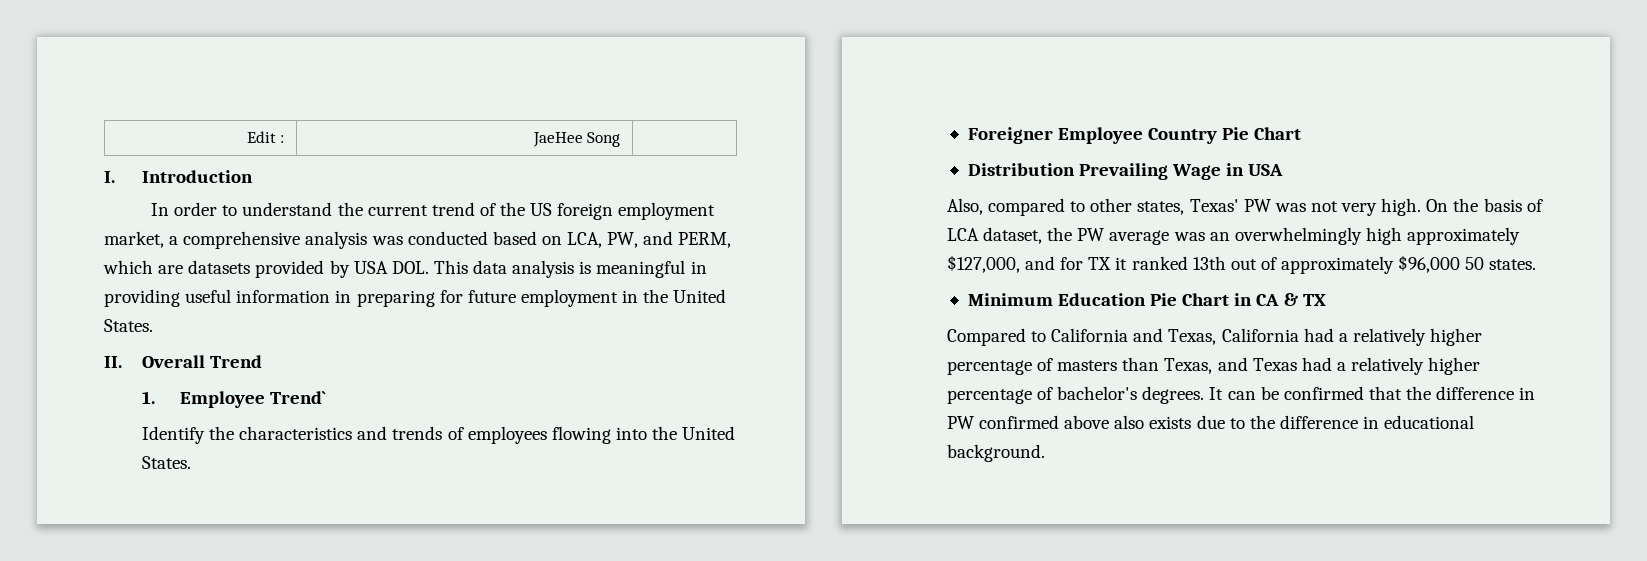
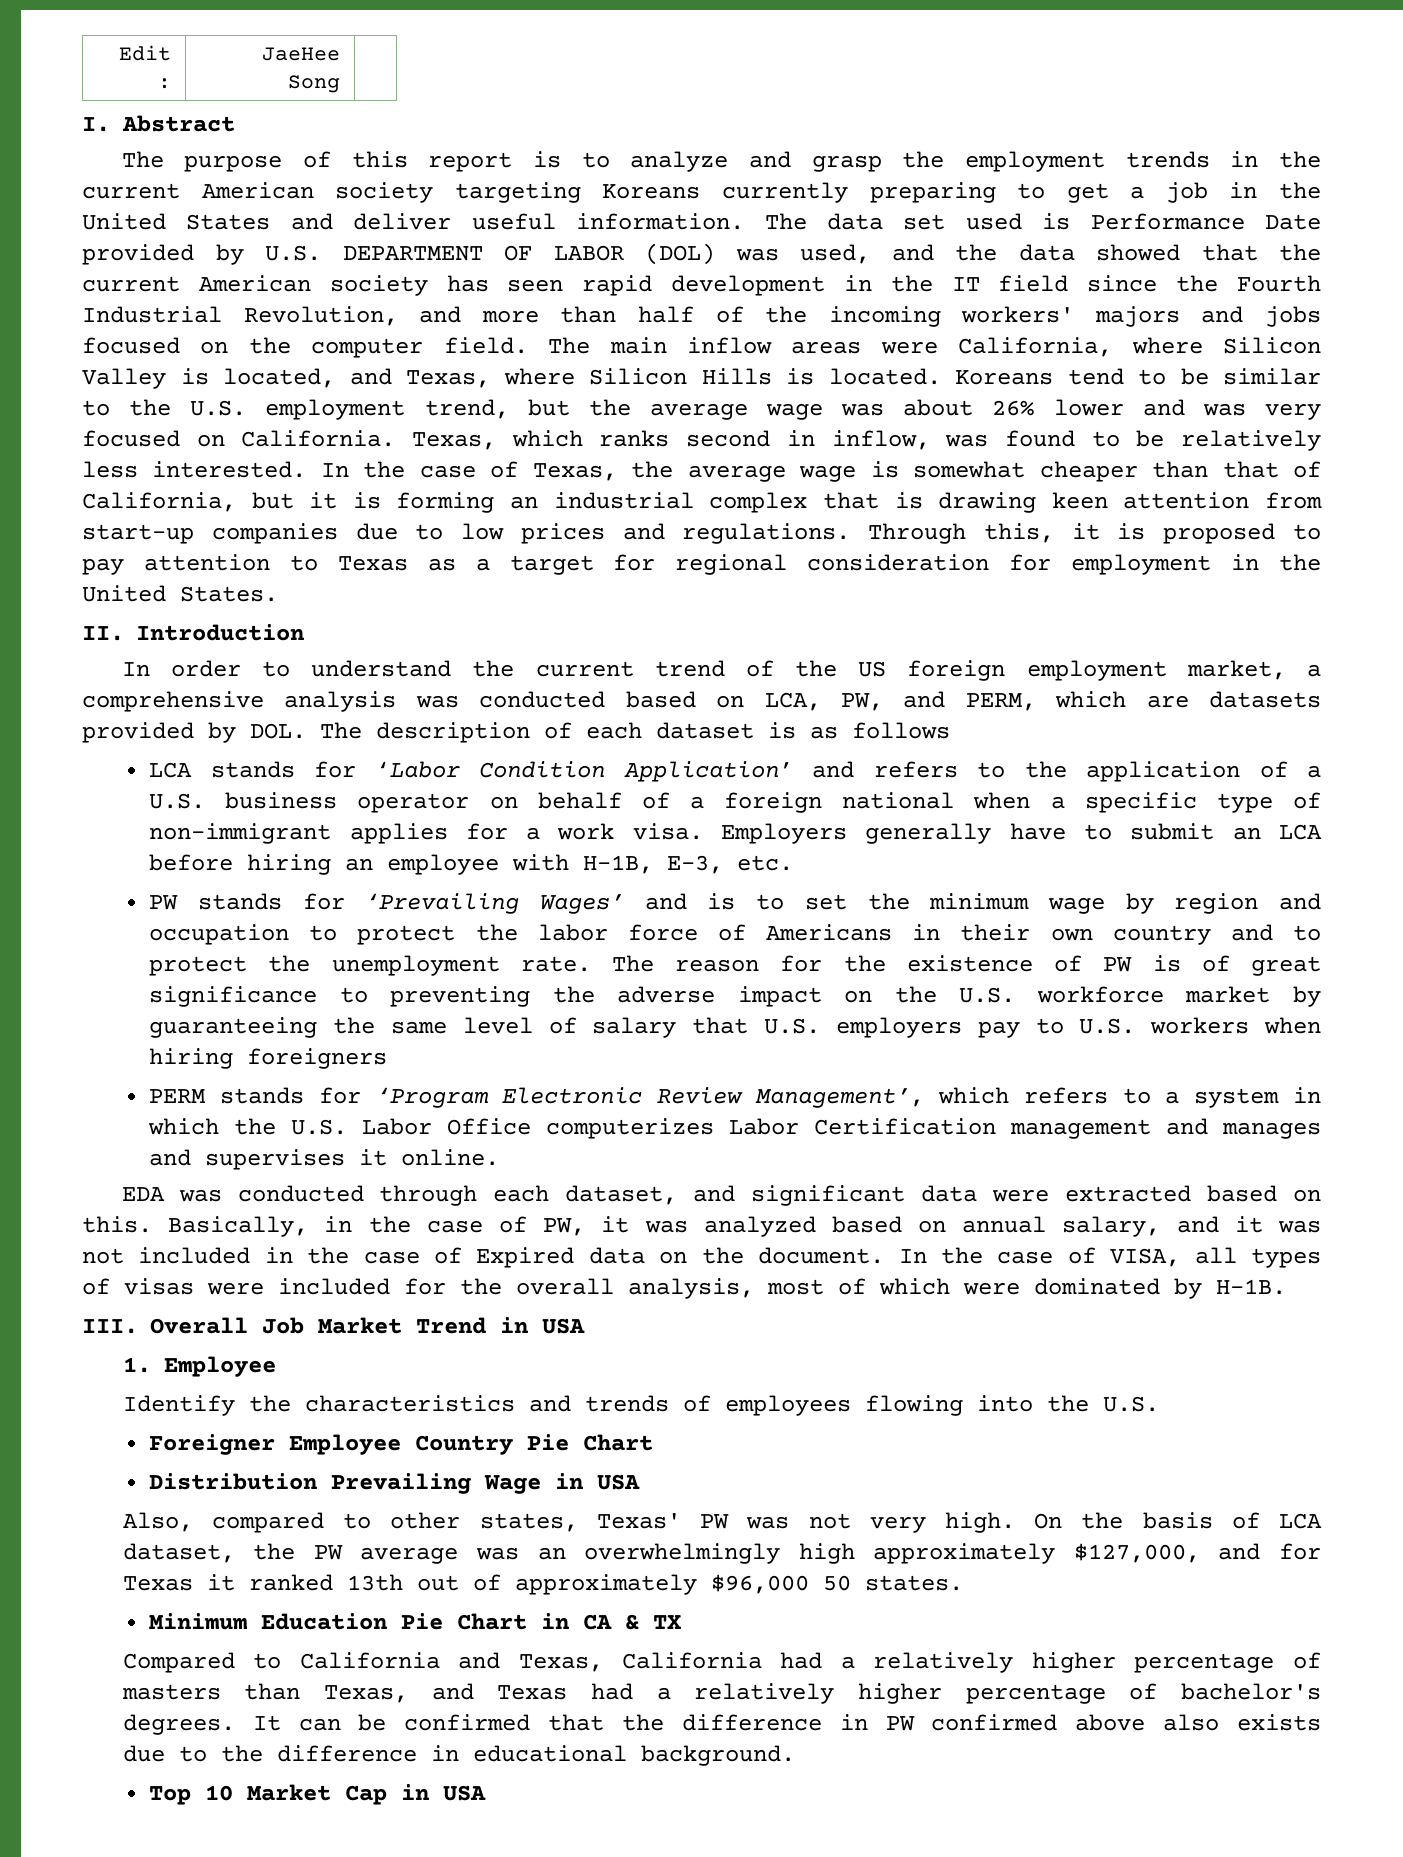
(115, 177) none -> [121,115,235,132] [121,151,1321,172] [82,182,1321,203] [82,213,1321,230] [82,243,1321,265] [82,275,1321,296] [82,306,1321,327] [82,337,1321,358] [82,368,1321,389] [82,399,1322,420] [82,430,1321,451] [82,461,1322,482] [82,492,1322,513] [82,523,1321,544] [82,554,1321,575] [82,585,278,602] [82,626,124,641] Abstract // The purpose of this report is to analyze and grasp the employment trends in the current American society targeting Koreans currently preparing to get a job in the United States and deliver useful information. The data set used is Performance Date provided by U.S. DEPARTMENT OF LABOR (DOL) was used, and the data showed that the current American society has seen rapid development in the IT field since the Fourth Industrial Revolution, and more than half of the incoming workers' majors and jobs focused on the computer field. The main inflow areas were California, where Silicon Valley is located, and Texas, where Silicon Hills is located. Koreans tend to be similar to the U.S. employment trend, but the average wage was about 26% lower and was very focused on California. Texas, which ranks second in inflow, was found to be relatively less interested. In the case of Texas, the average wage is somewhat cheaper than that of California, but it is forming an industrial complex that is drawing keen attention from start-up companies due to low prices and regulations. Through this, it is proposed to pay attention to Texas as a target for regional consideration for employment in the United States. // II.
[353,260,707,278] [104,289,727,307] [104,319,153,332] [104,355,205,368] USA DOL. This data analysis is meaningful in providing useful information in preparing for future employment in the United States. // II. Overall -> [250,722,950,743] [149,761,1321,782] [149,792,1321,813] [149,823,1322,844] [149,854,794,875] [149,893,1321,914] [149,924,1321,945] [149,955,1321,976] [149,986,1321,1007] [149,1017,1321,1038] [149,1048,388,1069] [149,1087,1321,1108] [148,1118,1321,1139] [149,1149,500,1170] [121,1185,1321,1206] [82,1216,1321,1237] [82,1247,1321,1268] [82,1278,1286,1299] [82,1317,402,1334] DOL. The description of each dataset is as follows // LCA stands for ‘Labor Condition Application’ and refers to the application of a U.S. business operator on behalf of a foreign national when a specific type of non-immigrant applies for a work visa. Employers generally have to submit an LCA before hiring an employee with H-1B, E-3, etc. // PW stands for ‘Prevailing Wages’ and is to set the minimum wage by region and occupation to protect the labor force of Americans in their own country and to protect the unemployment rate. The reason for the existence of PW is of great significance to preventing the adverse impact on the U.S. workforce market by guaranteeing the same level of salary that U.S. employers pay to U.S. workers when hiring foreigners // PERM stands for ‘Program Electronic Review Management’, which refers to a system in which the U.S. Labor Office computerizes Labor Certification management and manages and supervises it online. // EDA was conducted through each dataset, and significant data were extracted based on this. Basically, in the case of PW, it was analyzed based on annual salary, and it was not included in the case of Expired data on the document. In the case of VISA, all types of visas were included for the overall analysis, most of which were dominated by H-1B. // III. Overall Job Market
(263, 361) none -> [500,1317,585,1334] in USA
[269,391,326,404] Trend` -> (276, 1366) none
[682,426,736,440] [141,456,191,469] United States. -> [1102,1396,1159,1412] U.S.
[1088,257,1112,270] TX -> [122,1576,193,1591] Texas
(1045, 453) none -> [149,1784,487,1805] // Top 10 Market Cap in USA

